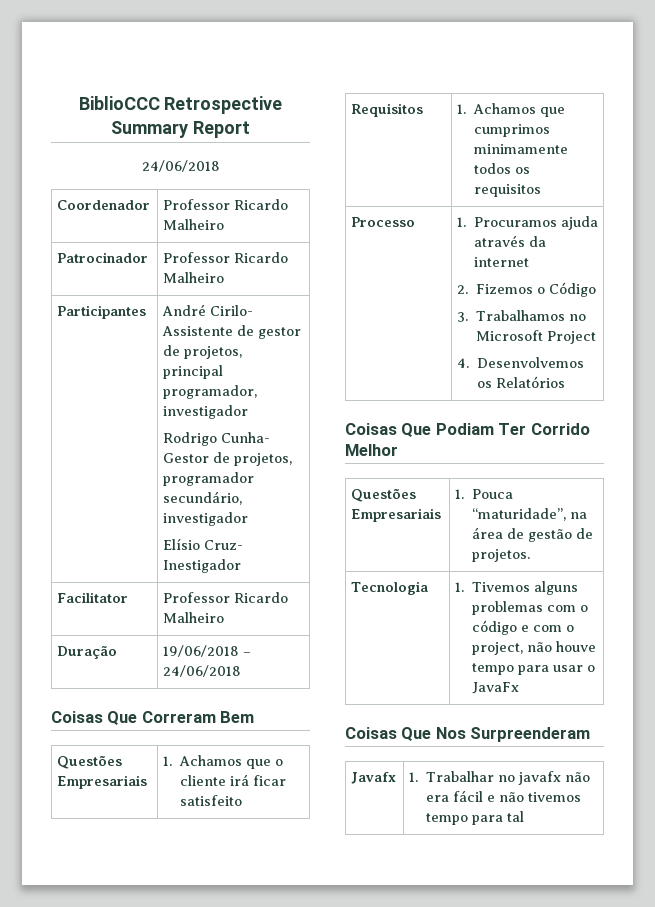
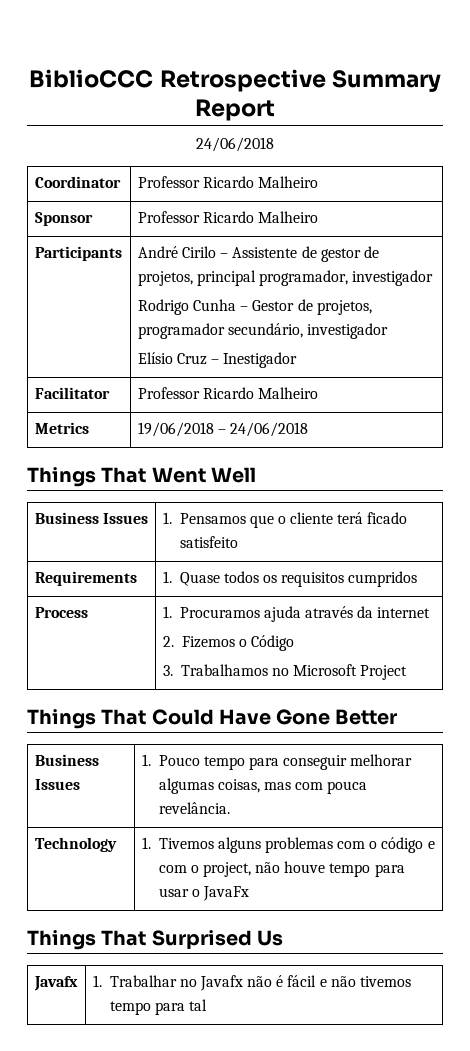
[57,200,151,210] [163,199,289,210] [163,219,225,230] [57,252,149,263] [163,252,289,263] [163,272,225,283] [57,305,147,319] Coordenador | Professor Ricardo Malheiro // Patrocinador | Professor Ricardo Malheiro // Participantes -> [34,176,121,188] [137,176,319,188] [34,212,93,226] [137,211,319,223] [34,246,122,261] Coordinator | Professor Ricardo Malheiro // Sponsor | Professor Ricardo Malheiro // Participants
[210,305,254,316] Cirilo- -> [181,246,229,258] Cirilo –
[221,432,271,443] Cunha- -> [192,299,249,311] Cunha –
[204,540,244,550] Cruz- -> [176,353,220,365] Cruz –
[57,646,118,659] Duração -> [34,422,89,434] Metrics
[51,711,255,725] [57,755,123,769] [57,775,148,789] [163,755,242,766] Coisas Que Correram Bem // Questões Empresariais | 1. Achamos -> [27,467,256,487] [34,512,148,524] [162,512,246,524] Things That Went Well // Business Issues | 1. Pensamos
[229,774,286,786] irá ficar -> [337,512,408,524] terá ficado
[351,103,424,117] [457,103,565,117] [473,124,550,137] [473,144,568,154] Requisitos | 1. Achamos que cumprimos minimamente -> [34,571,137,586] [162,571,220,586] Requirements | 1. Quase
[351,217,416,227] // Processo -> [348,571,418,587] [34,607,88,618] cumpridos // Process
[457,357,584,368] [476,376,565,388] [345,423,590,437] [345,444,398,456] [351,488,417,502] [351,508,442,522] [455,489,513,499] [471,508,587,521] [471,527,593,542] [471,549,530,562] [351,581,429,595] // 4. Desenvolvemos os Relatórios // Coisas Que Podiam Ter Corrido Melhor // Questões Empresariais | 1. Pouca “maturidade”, na área de gestão de projetos. // Tecnologia -> [27,709,398,729] [34,754,99,766] [34,779,80,790] [141,754,413,770] [158,778,368,794] [158,802,230,814] [34,837,117,852] // Things That Could Have Gone Better // Business Issues | 1. Pouco tempo para conseguir melhorar algumas coisas, mas com pouca revelância. // Technology
[345,727,591,742] Coisas Que Nos Surpreenderam -> [27,930,283,950] Things That Surprised Us
[517,771,590,785] [425,795,449,802] javafx não era -> [199,975,284,991] Javafx não é

